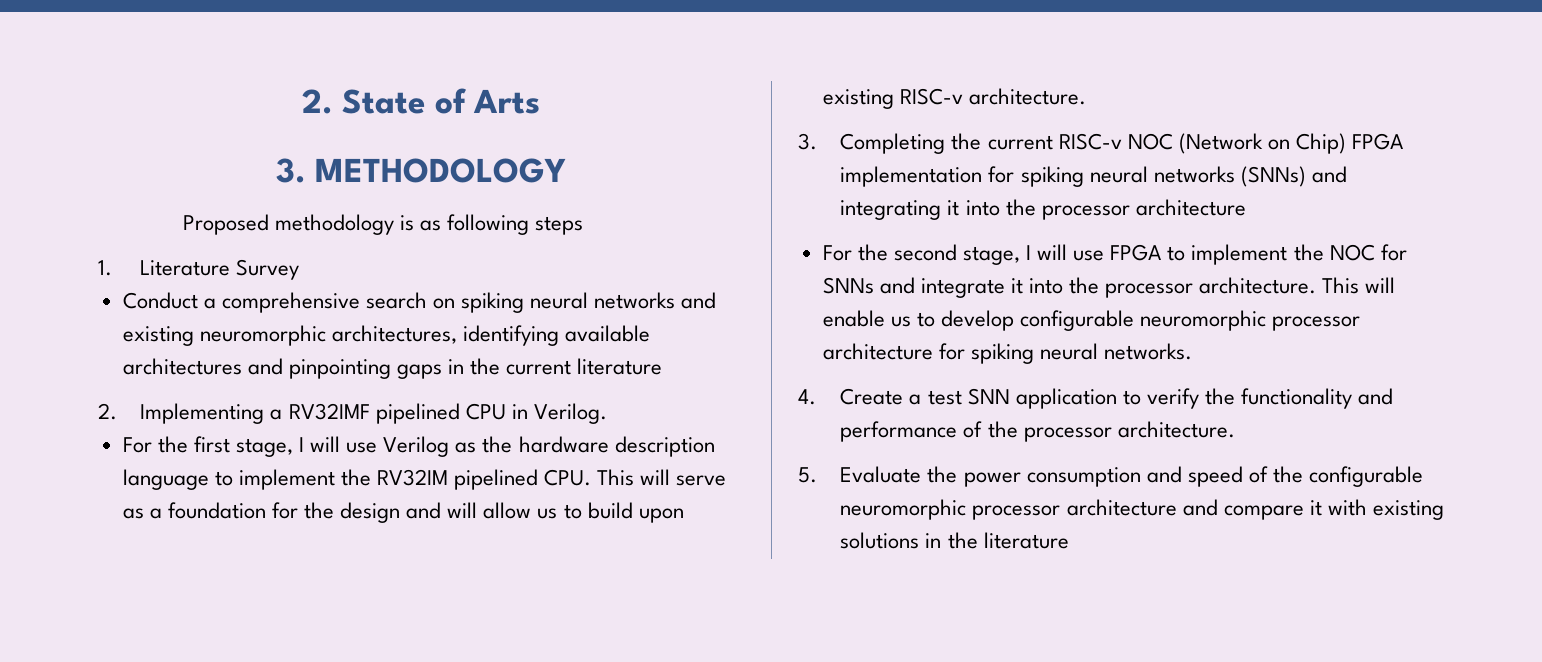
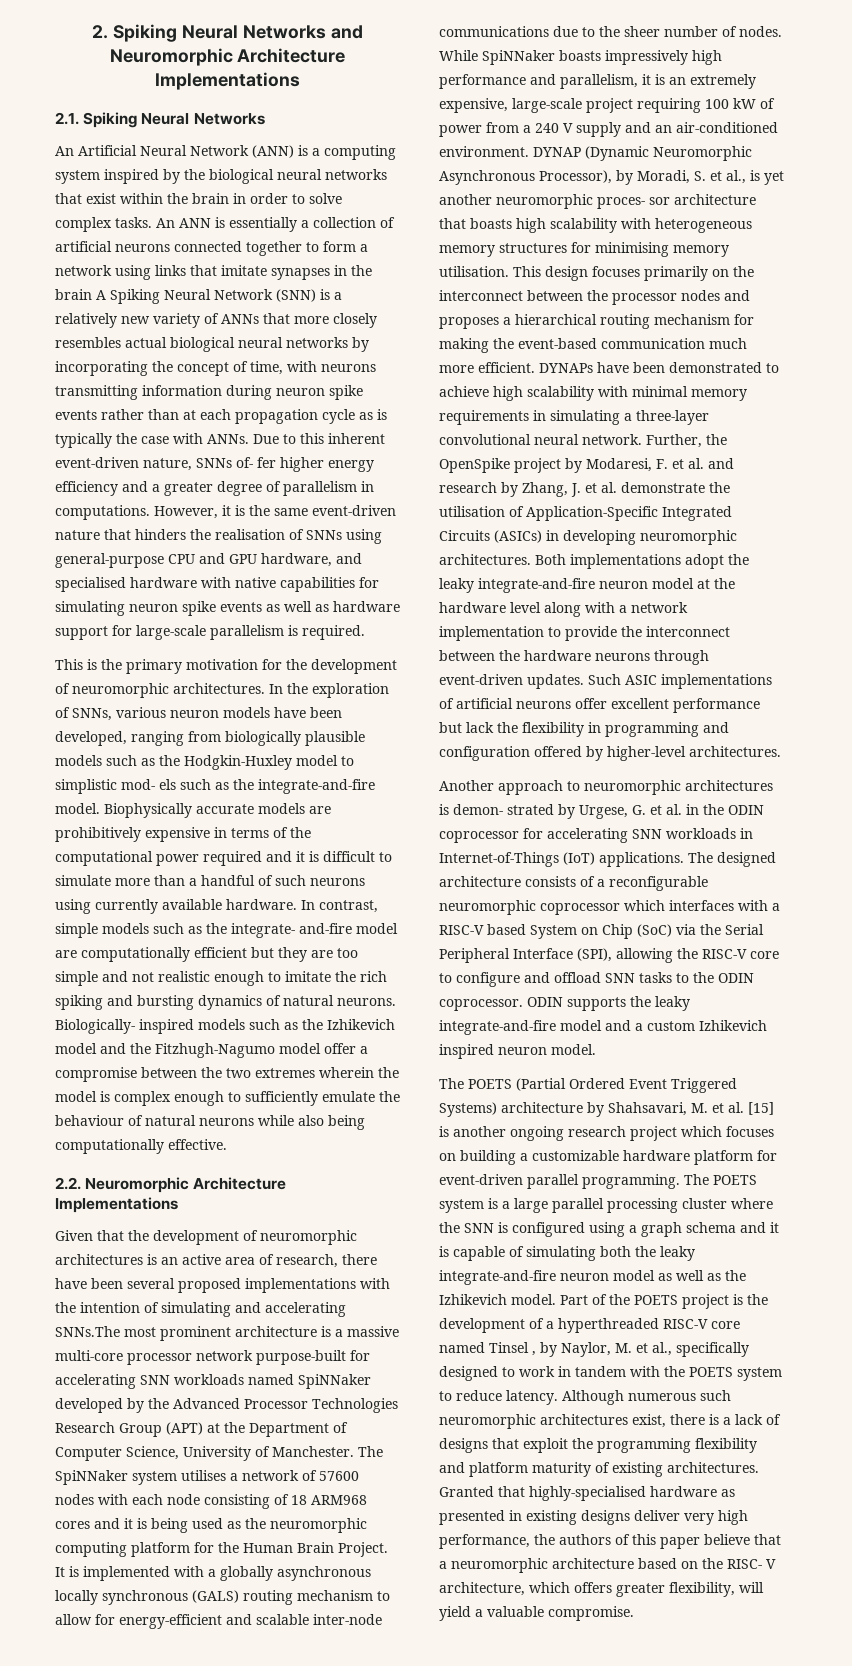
[301,88,541,114] [275,158,567,183] [182,214,584,235] [98,259,300,280] [122,292,717,313] [122,325,651,346] [122,358,663,379] [98,403,607,424] [122,436,715,457] [122,469,727,490] [122,502,684,523] [822,88,1086,109] [798,133,1403,154] [840,166,1347,187] [840,199,1246,220] [822,244,1407,265] [822,277,1396,298] [822,310,1361,331] [822,343,1193,364] [798,388,1394,409] [840,421,1235,442] [798,466,1423,487] [840,499,1444,520] [840,532,1069,549] 2. State of Arts // 3. METHODOLOGY // Proposed methodology is as following steps // 1. Literature Survey // Conduct a comprehensive search on spiking neural networks and existing neuromorphic architectures, identifying available architectures and pinpointing gaps in the current literature // 2. Implementing a RV32IMF pipelined CPU in Verilog. // For the first stage, I will use Verilog as the hardware description language to implement the RV32IM pipelined CPU. This will serve as a foundation for the design and will allow us to build upon existing RISC-v architecture. // 3. Completing the current RISC-v NOC (Network on Chip) FPGA implementation for spiking neural networks (SNNs) and integrating it into the processor architecture // For the second stage, I will use FPGA to implement the NOC for SNNs and integrate it into the processor architecture. This will enable us to develop configurable neuromorphic processor architecture for spiking neural networks. // 4. Create a test SNN application to verify the functionality and performance of the processor architecture. // 5. Evaluate the power consumption and speed of the configurable neuromorphic processor architecture and compare it with existing solutions in the literature -> [92,24,363,42] [109,48,346,66] [155,72,300,90] [55,112,265,128] [55,145,396,160] [55,169,387,184] [55,193,342,204] [55,217,395,232] [55,241,368,256] [55,265,372,280] [55,289,342,304] [55,313,377,328] [55,337,369,352] [55,361,376,376] [55,385,363,400] [55,409,387,424] [55,433,385,448] [55,457,374,472] [55,481,374,496] [55,505,396,520] [55,529,382,544] [55,553,362,568] [55,577,379,592] [55,601,400,616] [55,625,365,640] [55,659,397,674] [55,683,389,698] [55,707,342,721] [55,731,365,746] [55,755,354,770] [55,779,375,794] [55,803,331,818] [55,827,311,842] [55,851,392,866] [55,875,365,886] [55,899,378,914] [55,923,398,938] [55,947,358,962] [55,971,387,986] [55,995,396,1010] [55,1019,395,1034] [55,1043,368,1058] [55,1067,399,1082] [55,1091,400,1106] [55,1115,365,1130] [55,1139,227,1154] [55,1177,287,1193] [55,1197,178,1213] [55,1230,357,1245] [55,1254,377,1268] [55,1278,390,1293] [55,1302,346,1317] [55,1326,399,1341] [55,1350,370,1365] [55,1374,371,1389] [55,1398,398,1413] [55,1422,348,1437] [55,1446,383,1461] [55,1470,359,1485] [55,1494,367,1509] [55,1518,367,1533] [55,1542,388,1557] [55,1566,371,1581] [55,1590,390,1605] [55,1614,382,1629] [439,26,782,37] [439,50,722,65] [439,74,756,89] [439,98,775,113] [439,122,778,137] [439,146,752,161] [439,170,784,185] [439,194,756,209] [439,218,752,233] [439,242,729,257] [439,266,754,281] [439,290,750,305] [439,314,754,329] [439,338,747,353] [439,362,779,373] [439,386,747,401] [439,410,709,425] [439,434,727,448] [439,458,734,473] [439,482,730,497] [439,506,732,521] [439,530,737,545] [439,554,749,569] [439,578,735,593] [439,602,688,617] [439,626,730,641] [439,650,709,665] [439,674,772,689] [439,698,760,713] [439,722,729,737] [439,746,781,761] [439,780,773,795] [439,804,764,819] [439,828,753,843] [439,852,776,867] [439,876,708,891] [439,900,780,915] [439,924,764,939] [439,948,779,963] [439,972,754,987] [439,996,690,1011] [439,1020,767,1035] [439,1044,596,1059] [439,1078,737,1093] [439,1102,774,1117] [439,1126,774,1141] [439,1150,777,1165] [439,1174,757,1189] [439,1198,773,1213] [439,1222,779,1237] [439,1246,695,1261] [439,1270,746,1285] [439,1294,768,1309] [439,1318,740,1333] [439,1342,749,1357] [439,1366,782,1381] [439,1390,731,1405] [439,1414,781,1429] [439,1438,757,1453] [439,1462,759,1477] [439,1486,735,1501] [439,1510,748,1525] [439,1534,781,1549] [439,1558,776,1573] [439,1582,764,1597] [439,1606,634,1621] 2. Spiking Neural Networks and Neuromorphic Architecture Implementations // 2.1. Spiking Neural Networks // An Artificial Neural Network (ANN) is a computing system inspired by the biological neural networks that exist within the brain in order to solve complex tasks. An ANN is essentially a collection of artificial neurons connected together to form a network using links that imitate synapses in the brain A Spiking Neural Network (SNN) is a relatively new variety of ANNs that more closely resembles actual biological neural networks by incorporating the concept of time, with neurons transmitting information during neuron spike events rather than at each propagation cycle as is typically the case with ANNs. Due to this inherent event-driven nature, SNNs of- fer higher energy efficiency and a greater degree of parallelism in computations. However, it is the same event-driven nature that hinders the realisation of SNNs using general-purpose CPU and GPU hardware, and specialised hardware with native capabilities for simulating neuron spike events as well as hardware support for large-scale parallelism is required. // This is the primary motivation for the development of neuromorphic architectures. In the exploration of SNNs, various neuron models have been developed, ranging from biologically plausible models such as the Hodgkin-Huxley model to simplistic mod- els such as the integrate-and-fire model. Biophysically accurate models are prohibitively expensive in terms of the computational power required and it is difficult to simulate more than a handful of such neurons using currently available hardware. In contrast, simple models such as the integrate- and-fire model are computationally efficient but they are too simple and not realistic enough to imitate the rich spiking and bursting dynamics of natural neurons. Biologically- inspired models such as the Izhikevich model and the Fitzhugh-Nagumo model offer a compromise between the two extremes wherein the model is complex enough to sufficiently emulate the behaviour of natural neurons while also being computationally effective. // 2.2. Neuromorphic Architecture Implementations // Given that the development of neuromorphic architectures is an active area of research, there have been several proposed implementations with the intention of simulating and accelerating SNNs.The most prominent architecture is a massive multi-core processor network purpose-built for accelerating SNN workloads named SpiNNaker developed by the Advanced Processor Technologies Research Group (APT) at the Department of Computer Science, University of Manchester. The SpiNNaker system utilises a network of 57600 nodes with each node consisting of 18 ARM968 cores and it is being used as the neuromorphic computing platform for the Human Brain Project. It is implemented with a globally asynchronous locally synchronous (GALS) routing mechanism to allow for energy-efficient and scalable inter-node communications due to the sheer number of nodes. While SpiNNaker boasts impressively high performance and parallelism, it is an extremely expensive, large-scale project requiring 100 kW of power from a 240 V supply and an air-conditioned environment. DYNAP (Dynamic Neuromorphic Asynchronous Processor), by Moradi, S. et al., is yet another neuromorphic proces- sor architecture that boasts high scalability with heterogeneous memory structures for minimising memory utilisation. This design focuses primarily on the interconnect between the processor nodes and proposes a hierarchical routing mechanism for making the event-based communication much more efficient. DYNAPs have been demonstrated to achieve high scalability with minimal memory requirements in simulating a three-layer convolutional neural network. Further, the OpenSpike project by Modaresi, F. et al. and research by Zhang, J. et al. demonstrate the utilisation of Application-Specific Integrated Circuits (ASICs) in developing neuromorphic architectures. Both implementations adopt the leaky integrate-and-fire neuron model at the hardware level along with a network implementation to provide the interconnect between the hardware neurons through event-driven updates. Such ASIC implementations of artificial neurons offer excellent performance but lack the flexibility in programming and configuration offered by higher-level architectures. // Another approach to neuromorphic architectures is demon- strated by Urgese, G. et al. in the ODIN coprocessor for accelerating SNN workloads in Internet-of-Things (IoT) applications. The designed architecture consists of a reconfigurable neuromorphic coprocessor which interfaces with a RISC-V based System on Chip (SoC) via the Serial Peripheral Interface (SPI), allowing the RISC-V core to configure and offload SNN tasks to the ODIN coprocessor. ODIN supports the leaky integrate-and-fire model and a custom Izhikevich inspired neuron model. // The POETS (Partial Ordered Event Triggered Systems) architecture by Shahsavari, M. et al. [15] is another ongoing research project which focuses on building a customizable hardware platform for event-driven parallel programming. The POETS system is a large parallel processing cluster where the SNN is configured using a graph schema and it is capable of simulating both the leaky integrate-and-fire neuron model as well as the Izhikevich model. Part of the POETS project is the development of a hyperthreaded RISC-V core named Tinsel , by Naylor, M. et al., specifically designed to work in tandem with the POETS system to reduce latency. Although numerous such neuromorphic architectures exist, there is a lack of designs that exploit the programming flexibility and platform maturity of existing architectures. Granted that highly-specialised hardware as presented in existing designs deliver very high performance, the authors of this paper believe that a neuromorphic architecture based on the RISC- V architecture, which offers greater flexibility, will yield a valuable compromise.

